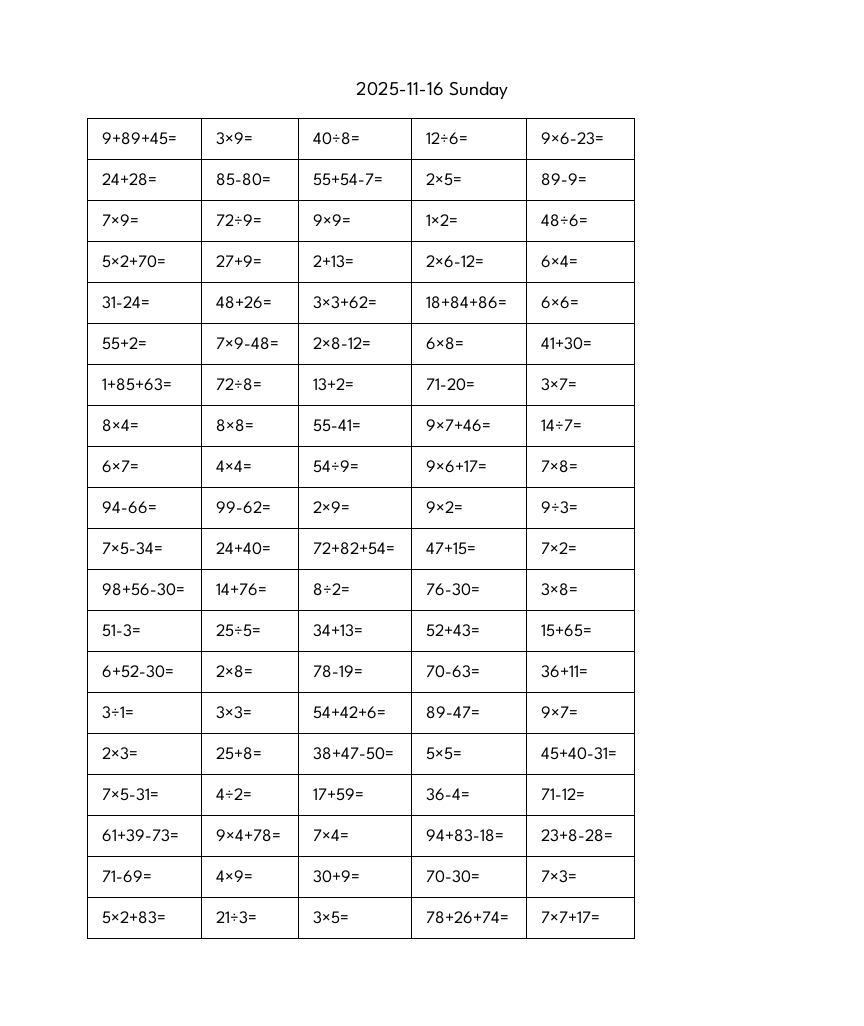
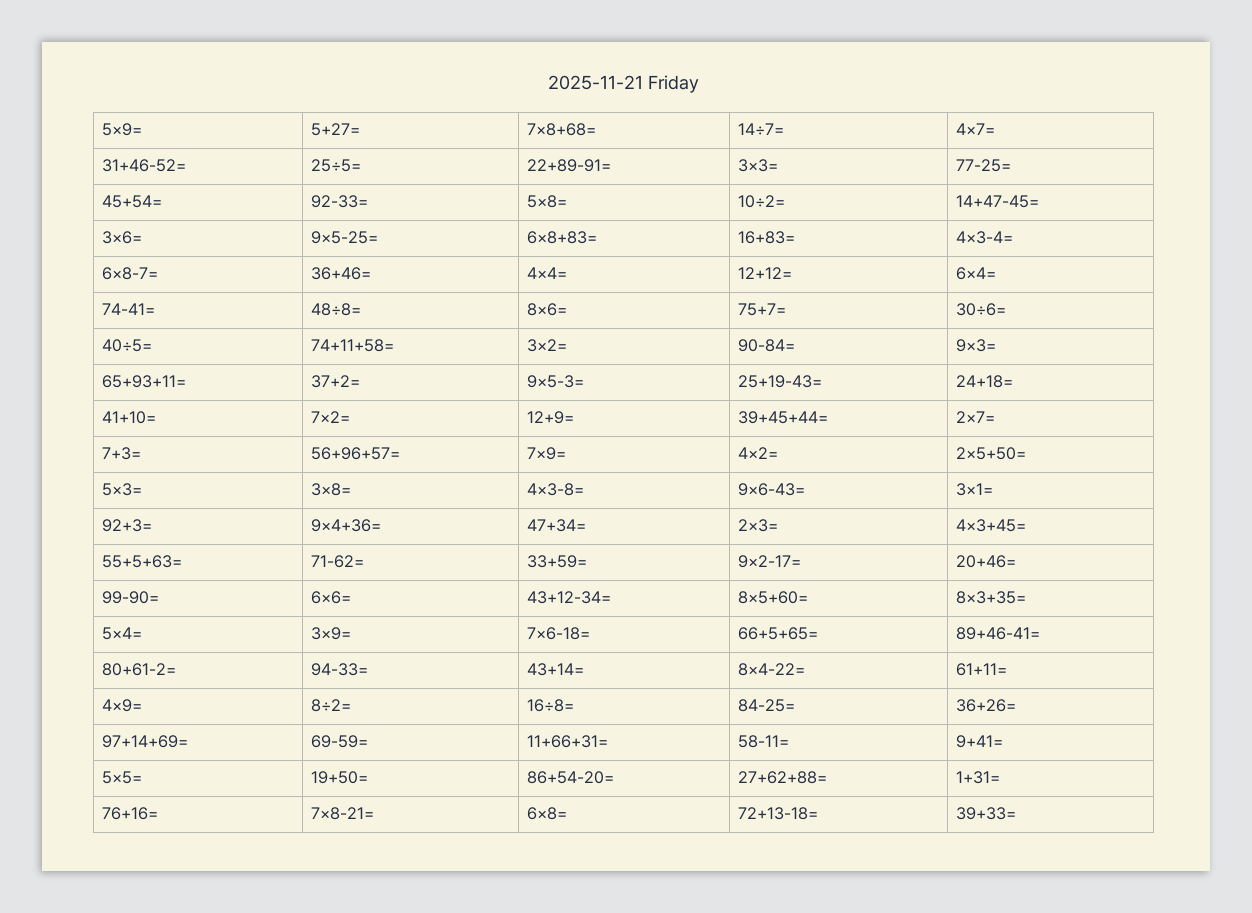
[355,81,509,100] [102,132,178,145] [216,132,254,145] [313,132,361,145] [426,132,469,145] [541,132,605,145] [102,173,158,186] [216,173,272,186] [313,173,384,186] [426,173,463,186] [541,173,588,186] [102,214,140,226] [216,214,263,226] [313,214,352,226] [426,214,459,226] [541,214,589,227] [102,255,167,268] [216,255,263,267] [313,255,355,268] [426,255,485,268] [541,255,579,268] [102,296,151,309] [216,296,273,309] [313,296,378,309] [426,296,508,309] [541,296,580,309] [102,337,148,350] [216,337,280,350] [313,337,372,350] [426,337,465,350] [541,337,593,350] [102,378,173,391] [216,378,263,391] [313,378,355,391] [426,378,476,391] [541,378,578,391] [102,419,140,432] [216,419,255,432] [313,419,362,432] [426,419,492,432] [541,419,583,431] [102,460,140,473] [216,460,253,472] [313,460,360,473] [426,460,488,473] [541,460,579,473] [102,501,158,514] [216,501,272,514] [313,501,351,513] [426,501,464,513] [541,501,579,514] [102,542,164,555] [216,542,272,555] [313,542,396,555] [426,542,477,555] [541,542,578,554] [102,583,186,596] [216,583,268,596] [313,583,351,596] [426,583,481,596] [541,583,579,596] [102,624,142,637] [216,624,262,637] [313,624,364,637] [426,624,481,637] [541,624,593,637] [102,665,175,678] [216,665,254,678] [313,665,364,678] [426,665,481,678] [541,665,589,678] [102,706,135,719] [216,706,253,719] [313,706,387,719] [426,706,481,719] [541,706,579,718] [102,747,139,760] [216,747,263,760] [313,747,395,760] [426,747,463,760] [541,747,618,760] [102,788,160,801] [216,788,253,800] [313,788,365,801] [426,788,471,801] [541,788,586,800] [102,829,180,842] [216,829,282,842] [313,829,350,841] [426,829,505,842] [541,829,614,842] [102,870,153,883] [216,870,254,882] [313,870,361,883] [426,870,481,883] [541,870,578,883] [102,911,167,924] [216,911,258,924] [313,911,350,924] [426,911,510,924] [541,911,601,923] 2025-11-16 Sunday // 9+89+45= | 3×9= | 40÷8= | 12÷6= | 9×6-23= // 24+28= | 85-80= | 55+54-7= | 2×5= | 89-9= // 7×9= | 72÷9= | 9×9= | 1×2= | 48÷6= // 5×2+70= | 27+9= | 2+13= | 2×6-12= | 6×4= // 31-24= | 48+26= | 3×3+62= | 18+84+86= | 6×6= // 55+2= | 7×9-48= | 2×8-12= | 6×8= | 41+30= // 1+85+63= | 72÷8= | 13+2= | 71-20= | 3×7= // 8×4= | 8×8= | 55-41= | 9×7+46= | 14÷7= // 6×7= | 4×4= | 54÷9= | 9×6+17= | 7×8= // 94-66= | 99-62= | 2×9= | 9×2= | 9÷3= // 7×5-34= | 24+40= | 72+82+54= | 47+15= | 7×2= // 98+56-30= | 14+76= | 8÷2= | 76-30= | 3×8= // 51-3= | 25÷5= | 34+13= | 52+43= | 15+65= // 6+52-30= | 2×8= | 78-19= | 70-63= | 36+11= // 3÷1= | 3×3= | 54+42+6= | 89-47= | 9×7= // 2×3= | 25+8= | 38+47-50= | 5×5= | 45+40-31= // 7×5-31= | 4÷2= | 17+59= | 36-4= | 71-12= // 61+39-73= | 9×4+78= | 7×4= | 94+83-18= | 23+8-28= // 71-69= | 4×9= | 30+9= | 70-30= | 7×3= // 5×2+83= | 21÷3= | 3×5= | 78+26+74= | 7×7+17= -> [548,75,699,93] [101,123,142,136] [310,123,360,136] [526,123,596,136] [737,123,784,135] [955,123,995,135] [101,159,186,172] [310,159,361,172] [526,159,611,172] [737,159,778,172] [955,159,1011,172] [101,195,162,208] [310,195,368,208] [526,195,567,208] [737,195,785,208] [955,195,1039,208] [101,231,142,244] [310,231,378,244] [526,231,597,244] [737,231,795,244] [955,231,1013,244] [101,267,158,280] [310,267,371,280] [526,267,567,279] [737,267,792,279] [955,267,996,280] [101,303,155,315] [310,303,361,316] [526,303,567,316] [737,303,786,316] [955,303,1006,316] [101,339,152,352] [310,339,394,352] [526,339,567,352] [737,339,795,352] [955,339,996,352] [101,375,186,388] [310,375,360,388] [526,375,584,388] [737,375,822,388] [955,375,1013,388] [101,411,156,424] [310,411,350,423] [526,411,574,424] [737,411,828,424] [955,411,995,423] [101,447,141,460] [310,447,400,460] [526,447,566,460] [737,447,778,459] [955,447,1026,460] [101,483,142,496] [310,483,351,496] [526,483,584,496] [737,483,805,496] [955,483,993,496] [101,519,152,532] [310,519,381,532] [526,519,586,532] [737,519,778,532] [955,519,1026,532] [101,555,182,568] [310,555,364,568] [526,555,587,568] [737,555,801,568] [955,555,1016,568] [101,591,159,604] [310,591,351,604] [526,591,611,604] [737,591,808,604] [955,591,1026,604] [101,627,142,640] [310,627,351,640] [526,627,590,640] [737,627,818,640] [955,627,1040,640] [101,663,176,676] [310,663,368,676] [526,663,584,676] [737,663,805,676] [955,663,1007,676] [101,699,142,712] [310,699,351,712] [526,699,574,712] [737,699,795,712] [955,699,1016,712] [101,735,188,748] [310,735,368,748] [526,735,608,748] [737,735,789,748] [955,735,1003,748] [101,771,142,784] [310,771,368,784] [526,771,614,784] [737,771,827,784] [955,771,1000,784] [101,807,158,820] [310,807,374,820] [526,807,567,820] [737,807,818,820] [955,807,1016,820] 2025-11-21 Friday // 5×9= | 5+27= | 7×8+68= | 14÷7= | 4×7= // 31+46-52= | 25÷5= | 22+89-91= | 3×3= | 77-25= // 45+54= | 92-33= | 5×8= | 10÷2= | 14+47-45= // 3×6= | 9×5-25= | 6×8+83= | 16+83= | 4×3-4= // 6×8-7= | 36+46= | 4×4= | 12+12= | 6×4= // 74-41= | 48÷8= | 8×6= | 75+7= | 30÷6= // 40÷5= | 74+11+58= | 3×2= | 90-84= | 9×3= // 65+93+11= | 37+2= | 9×5-3= | 25+19-43= | 24+18= // 41+10= | 7×2= | 12+9= | 39+45+44= | 2×7= // 7+3= | 56+96+57= | 7×9= | 4×2= | 2×5+50= // 5×3= | 3×8= | 4×3-8= | 9×6-43= | 3×1= // 92+3= | 9×4+36= | 47+34= | 2×3= | 4×3+45= // 55+5+63= | 71-62= | 33+59= | 9×2-17= | 20+46= // 99-90= | 6×6= | 43+12-34= | 8×5+60= | 8×3+35= // 5×4= | 3×9= | 7×6-18= | 66+5+65= | 89+46-41= // 80+61-2= | 94-33= | 43+14= | 8×4-22= | 61+11= // 4×9= | 8÷2= | 16÷8= | 84-25= | 36+26= // 97+14+69= | 69-59= | 11+66+31= | 58-11= | 9+41= // 5×5= | 19+50= | 86+54-20= | 27+62+88= | 1+31= // 76+16= | 7×8-21= | 6×8= | 72+13-18= | 39+33=

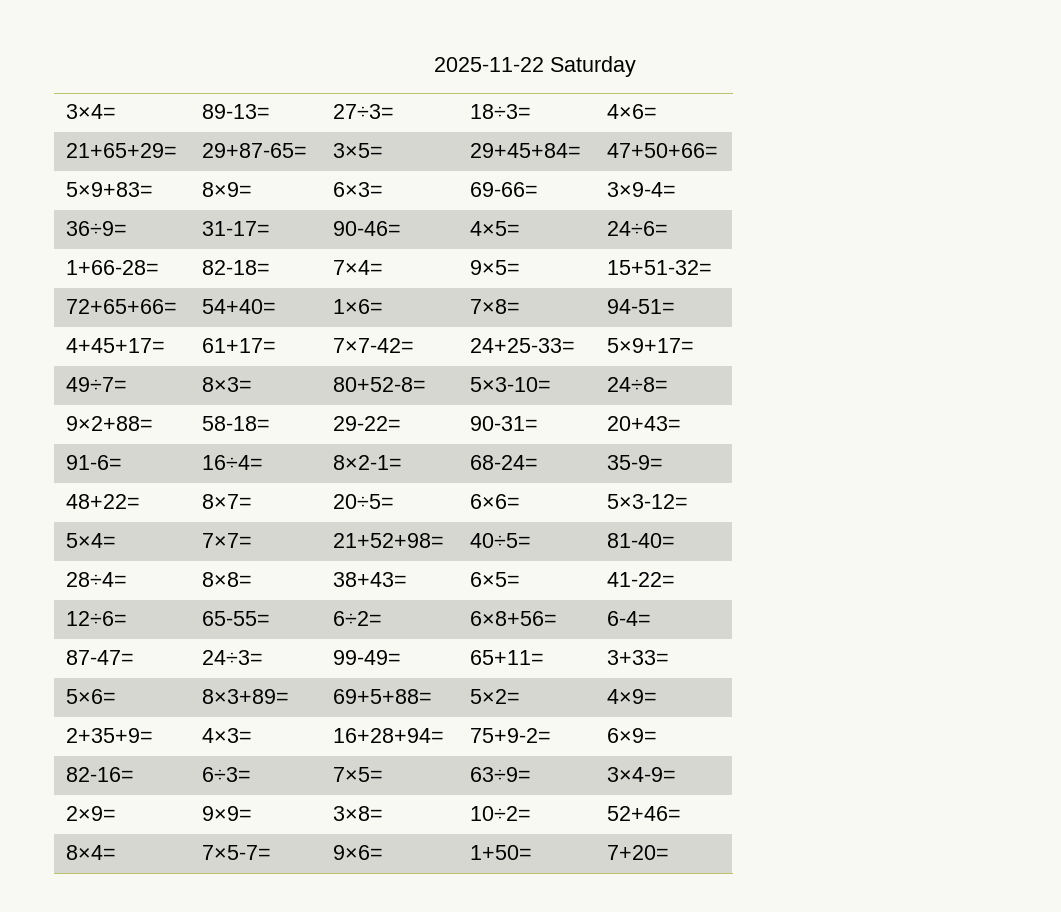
[548,75,699,93] [101,123,142,136] [310,123,360,136] [526,123,596,136] [737,123,784,135] [955,123,995,135] [101,159,186,172] [310,159,361,172] [526,159,611,172] [737,159,778,172] [955,159,1011,172] [101,195,162,208] [310,195,368,208] [526,195,567,208] [737,195,785,208] [955,195,1039,208] [101,231,142,244] [310,231,378,244] [526,231,597,244] [737,231,795,244] [955,231,1013,244] [101,267,158,280] [310,267,371,280] [526,267,567,279] [737,267,792,279] [955,267,996,280] [101,303,155,315] [310,303,361,316] [526,303,567,316] [737,303,786,316] [955,303,1006,316] [101,339,152,352] [310,339,394,352] [526,339,567,352] [737,339,795,352] [955,339,996,352] [101,375,186,388] [310,375,360,388] [526,375,584,388] [737,375,822,388] [955,375,1013,388] [101,411,156,424] [310,411,350,423] [526,411,574,424] [737,411,828,424] [955,411,995,423] [101,447,141,460] [310,447,400,460] [526,447,566,460] [737,447,778,459] [955,447,1026,460] [101,483,142,496] [310,483,351,496] [526,483,584,496] [737,483,805,496] [955,483,993,496] [101,519,152,532] [310,519,381,532] [526,519,586,532] [737,519,778,532] [955,519,1026,532] [101,555,182,568] [310,555,364,568] [526,555,587,568] [737,555,801,568] [955,555,1016,568] [101,591,159,604] [310,591,351,604] [526,591,611,604] [737,591,808,604] [955,591,1026,604] [101,627,142,640] [310,627,351,640] [526,627,590,640] [737,627,818,640] [955,627,1040,640] [101,663,176,676] [310,663,368,676] [526,663,584,676] [737,663,805,676] [955,663,1007,676] [101,699,142,712] [310,699,351,712] [526,699,574,712] [737,699,795,712] [955,699,1016,712] [101,735,188,748] [310,735,368,748] [526,735,608,748] [737,735,789,748] [955,735,1003,748] [101,771,142,784] [310,771,368,784] [526,771,614,784] [737,771,827,784] [955,771,1000,784] [101,807,158,820] [310,807,374,820] [526,807,567,820] [737,807,818,820] [955,807,1016,820] 2025-11-21 Friday // 5×9= | 5+27= | 7×8+68= | 14÷7= | 4×7= // 31+46-52= | 25÷5= | 22+89-91= | 3×3= | 77-25= // 45+54= | 92-33= | 5×8= | 10÷2= | 14+47-45= // 3×6= | 9×5-25= | 6×8+83= | 16+83= | 4×3-4= // 6×8-7= | 36+46= | 4×4= | 12+12= | 6×4= // 74-41= | 48÷8= | 8×6= | 75+7= | 30÷6= // 40÷5= | 74+11+58= | 3×2= | 90-84= | 9×3= // 65+93+11= | 37+2= | 9×5-3= | 25+19-43= | 24+18= // 41+10= | 7×2= | 12+9= | 39+45+44= | 2×7= // 7+3= | 56+96+57= | 7×9= | 4×2= | 2×5+50= // 5×3= | 3×8= | 4×3-8= | 9×6-43= | 3×1= // 92+3= | 9×4+36= | 47+34= | 2×3= | 4×3+45= // 55+5+63= | 71-62= | 33+59= | 9×2-17= | 20+46= // 99-90= | 6×6= | 43+12-34= | 8×5+60= | 8×3+35= // 5×4= | 3×9= | 7×6-18= | 66+5+65= | 89+46-41= // 80+61-2= | 94-33= | 43+14= | 8×4-22= | 61+11= // 4×9= | 8÷2= | 16÷8= | 84-25= | 36+26= // 97+14+69= | 69-59= | 11+66+31= | 58-11= | 9+41= // 5×5= | 19+50= | 86+54-20= | 27+62+88= | 1+31= // 76+16= | 7×8-21= | 6×8= | 72+13-18= | 39+33= -> [434,56,636,77] [66,104,117,119] [202,104,271,119] [333,104,395,119] [470,104,532,119] [607,104,658,119] [66,143,178,158] [202,143,308,158] [333,143,384,158] [470,143,582,158] [607,143,719,158] [66,182,154,197] [202,182,253,197] [333,182,384,197] [470,182,539,197] [607,182,677,197] [66,221,128,236] [202,221,271,236] [333,221,402,236] [470,221,521,236] [607,221,669,236] [66,260,160,275] [202,260,271,275] [333,260,384,275] [470,260,521,275] [607,260,713,275] [66,299,178,314] [202,299,277,314] [333,299,384,314] [470,299,521,314] [607,299,676,314] [66,338,166,353] [202,338,277,353] [333,338,415,353] [470,338,576,353] [607,338,695,353] [66,377,128,392] [202,377,253,392] [333,377,427,392] [470,377,552,392] [607,377,669,392] [66,416,154,431] [202,416,271,431] [333,416,402,431] [470,416,539,431] [607,416,682,431] [66,455,123,470] [202,455,264,470] [333,455,403,470] [470,455,539,470] [607,455,664,470] [66,494,141,509] [202,494,253,509] [333,494,395,509] [470,494,521,509] [607,494,689,509] [66,533,117,548] [202,533,253,548] [333,533,445,548] [470,533,532,548] [607,533,676,548] [66,572,128,587] [202,572,253,587] [333,572,408,587] [470,572,521,587] [607,572,676,587] [66,611,128,626] [202,611,271,626] [333,611,383,626] [470,611,558,626] [607,611,652,626] [66,650,135,665] [202,650,264,665] [333,650,402,665] [470,650,545,665] [607,650,670,665] [66,689,117,704] [202,689,290,704] [333,689,433,704] [470,689,521,704] [607,689,658,704] [66,728,154,743] [202,728,253,743] [333,728,445,743] [470,728,552,743] [607,728,658,743] [66,767,135,782] [202,767,252,782] [333,767,384,782] [470,767,532,782] [607,767,677,782] [66,806,117,821] [202,806,253,821] [333,806,384,821] [470,806,532,821] [607,806,682,821] [66,845,117,860] [202,845,272,860] [333,845,384,860] [470,845,533,860] [607,845,670,860] 2025-11-22 Saturday // 3×4= | 89-13= | 27÷3= | 18÷3= | 4×6= // 21+65+29= | 29+87-65= | 3×5= | 29+45+84= | 47+50+66= // 5×9+83= | 8×9= | 6×3= | 69-66= | 3×9-4= // 36÷9= | 31-17= | 90-46= | 4×5= | 24÷6= // 1+66-28= | 82-18= | 7×4= | 9×5= | 15+51-32= // 72+65+66= | 54+40= | 1×6= | 7×8= | 94-51= // 4+45+17= | 61+17= | 7×7-42= | 24+25-33= | 5×9+17= // 49÷7= | 8×3= | 80+52-8= | 5×3-10= | 24÷8= // 9×2+88= | 58-18= | 29-22= | 90-31= | 20+43= // 91-6= | 16÷4= | 8×2-1= | 68-24= | 35-9= // 48+22= | 8×7= | 20÷5= | 6×6= | 5×3-12= // 5×4= | 7×7= | 21+52+98= | 40÷5= | 81-40= // 28÷4= | 8×8= | 38+43= | 6×5= | 41-22= // 12÷6= | 65-55= | 6÷2= | 6×8+56= | 6-4= // 87-47= | 24÷3= | 99-49= | 65+11= | 3+33= // 5×6= | 8×3+89= | 69+5+88= | 5×2= | 4×9= // 2+35+9= | 4×3= | 16+28+94= | 75+9-2= | 6×9= // 82-16= | 6÷3= | 7×5= | 63÷9= | 3×4-9= // 2×9= | 9×9= | 3×8= | 10÷2= | 52+46= // 8×4= | 7×5-7= | 9×6= | 1+50= | 7+20=

